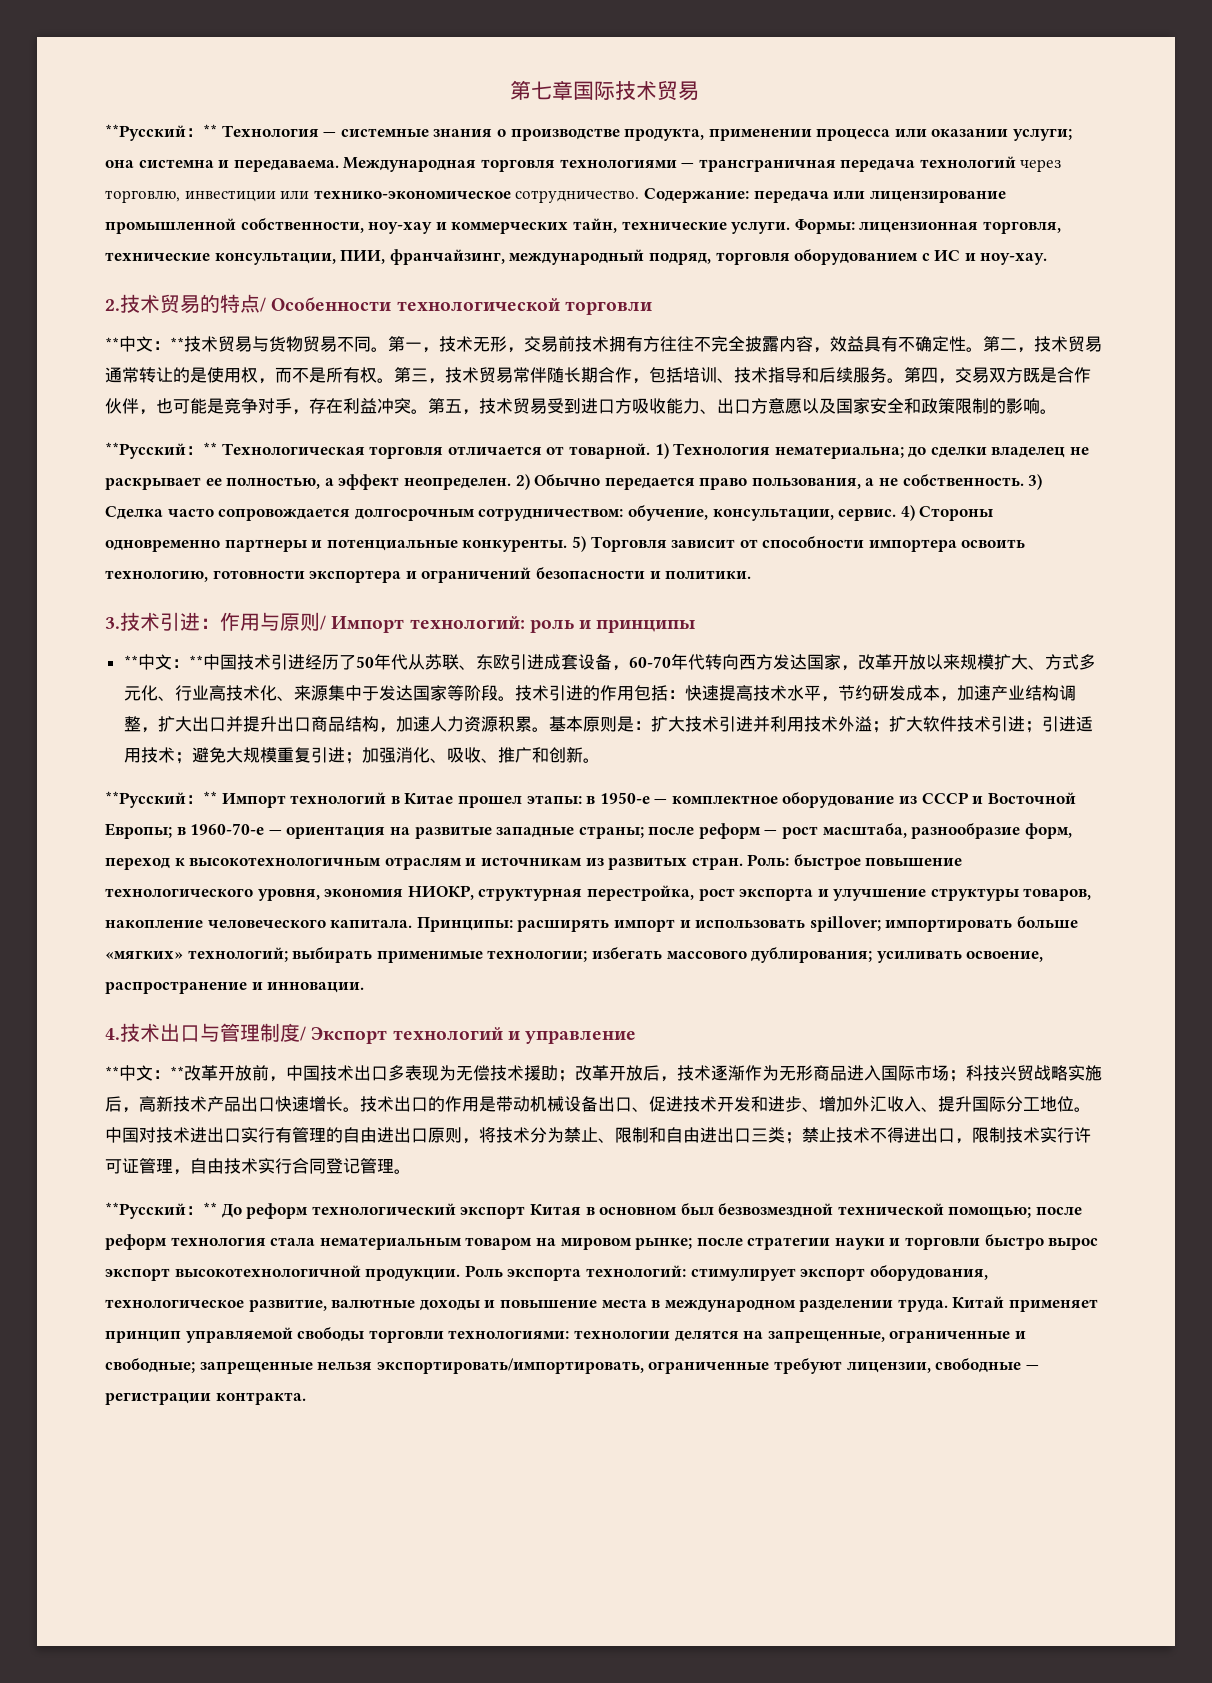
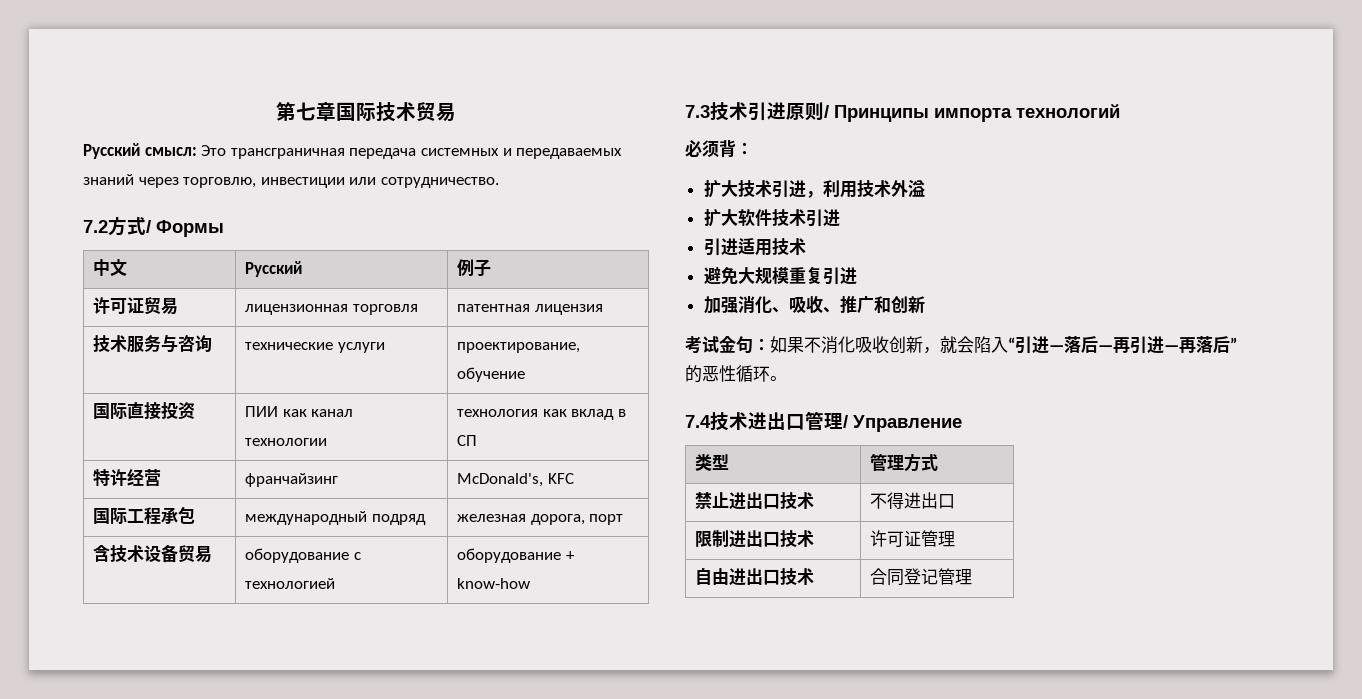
[105,124,1073,141] [105,156,1016,172] **Русский：** Технология — системные знания о производстве продукта, применении процесса или оказании услуги; она системна и передаваема. Международная торговля технологиями — трансграничная передача технологий -> [83,143,623,159] [83,174,134,185] Русский смысл: Это трансграничная передача системных и передаваемых знаний
[313,190,511,199] технико-экономическое -> (377, 181) none
[643,188,1006,203] [105,218,1061,234] [105,249,1048,265] [105,294,652,315] [105,336,1102,353] [105,367,1091,384] [105,398,1057,415] [105,442,1090,459] [105,474,1043,490] [105,505,994,521] [105,536,1026,552] [105,567,752,583] [105,612,697,633] [123,653,1096,671] [123,685,1076,702] [123,716,651,733] Содержание: передача или лицензирование промышленной собственности, ноу-хау и коммерческих тайн, технические услуги. Формы: лицензионная торговля, технические консультации, ПИИ, франчайзинг, международный подряд, торговля оборудованием с ИС и ноу-хау. // 2.技术贸易的特点/ Особенности технологической торговли // **中文：**技术贸易与货物贸易不同。第一，技术无形，交易前技术拥有方往往不完全披露内容，效益具有不确定性。第二，技术贸易通常转让的是使用权，而不是所有权。第三，技术贸易常伴随长期合作，包括培训、技术指导和后续服务。第四，交易双方既是合作伙伴，也可能是竞争对手，存在利益冲突。第五，技术贸易受到进口方吸收能力、出口方意愿以及国家安全和政策限制的影响。 // **Русский：** Технологическая торговля отличается от товарной. 1) Технология нематериальна; до сделки владелец не раскрывает ее полностью, а эффект неопределен. 2) Обычно передается право пользования, а не собственность. 3) Сделка часто сопровождается долгосрочным сотрудничеством: обучение, консультации, сервис. 4) Стороны одновременно партнеры и потенциальные конкуренты. 5) Торговля зависит от способности импортера освоить технологию, готовности экспортера и ограничений безопасности и политики. // 3.技术引进：作用与原则/ Импорт технологий: роль и принципы // **中文：**中国技术引进经历了50年代从苏联、东欧引进成套设备，60-70年代转向西方发达国家，改革开放以来规模扩大、方式多元化、行业高技术化、来源集中于发达国家等阶段。技术引进的作用包括：快速提高技术水平，节约研发成本，加速产业结构调整，扩大出口并提升出口商品结构，加速人力资源积累。基本原则是： -> [83,216,224,237] [93,259,128,277] [245,261,303,277] [457,259,492,277] [93,297,179,315] [245,304,418,315] [457,304,603,315] [93,334,213,352] [245,342,385,353] [457,342,581,353] [457,367,526,382] [93,402,196,420] [245,406,354,417] [245,438,328,446] [457,409,626,420] [457,435,478,446] [93,469,162,487] [245,473,339,487] [457,473,574,487] [93,506,196,525] [245,511,426,525] [457,514,624,525] [93,544,213,563] [245,548,361,563] [245,578,336,589] [457,548,575,563] [457,578,531,589] [685,102,1120,122] [685,140,753,158] // 7.2方式/ Формы // 中文 | Русский | 例子 // 许可证贸易 | лицензионная торговля | патентная лицензия // 技术服务与咨询 | технические услуги | проектирование, обучение // 国际直接投资 | ПИИ как канал технологии | технология как вклад в СП // 特许经营 | франчайзинг | McDonald's, KFC // 国际工程承包 | международный подряд | железная дорога, порт // 含技术设备贸易 | оборудование с технологией | оборудование + know-how // 7.3技术引进原则/ Принципы импорта технологий // 必须背： //
[752,716,770,732] 并 -> [805,191,823,198] ，
[871,721,889,733] ； -> (925, 188) //
[1024,721,1042,733] ； -> (840, 218) //
[174,752,192,764] ； -> (806, 246) //
[344,752,362,764] ； -> (857, 276) //
[582,758,600,763] [105,791,1076,808] [105,823,1072,839] [105,854,963,870] [105,885,1092,901] [105,916,1078,932] [105,947,1044,963] [105,981,365,994] [105,1023,637,1044] [105,1065,1102,1082] [105,1096,1091,1113] [105,1127,1091,1144] [105,1158,411,1175] [105,1202,1083,1219] [105,1234,1099,1250] [105,1265,988,1281] [105,1296,1099,1312] [105,1327,1026,1343] [105,1358,1039,1374] [105,1392,306,1405] 。 // **Русский：** Импорт технологий в Китае прошел этапы: в 1950-е — комплектное оборудование из СССР и Восточной Европы; в 1960-70-е — ориентация на развитые западные страны; после реформ — рост масштаба, разнообразие форм, переход к высокотехнологичным отраслям и источникам из развитых стран. Роль: быстрое повышение технологического уровня, экономия НИОКР, структурная перестройка, рост экспорта и улучшение структуры товаров, накопление человеческого капитала. Принципы: расширять импорт и использовать spillover; импортировать больше «мягких» технологий; выбирать применимые технологии; избегать массового дублирования; усиливать освоение, распространение и инновации. // 4.技术出口与管理制度/ Экспорт технологий и управление // **中文：**改革开放前，中国技术出口多表现为无偿技术援助；改革开放后，技术逐渐作为无形商品进入国际市场；科技兴贸战略实施后，高新技术产品出口快速增长。技术出口的作用是带动机械设备出口、促进技术开发和进步、增加外汇收入、提升国际分工地位。中国对技术进出口实行有管理的自由进出口原则，将技术分为禁止、限制和自由进出口三类；禁止技术不得进出口，限制技术实行许可证管理，自由技术实行合同登记管理。 // **Русский：** До реформ технологический экспорт Китая в основном был безвозмездной технической помощью; после реформ технология стала нематериальным товаром на мировом рынке; после стратегии науки и торговли быстро вырос экспорт высокотехнологичной продукции. Роль экспорта технологий: стимулирует экспорт оборудования, технологическое развитие, валютные доходы и повышение места в международном разделении труда. Китай применяет принцип управляемой свободы торговли технологиями: технологии делятся на запрещенные, ограниченные и свободные; запрещенные нельзя экспортировать/импортировать, ограниченные требуют лицензии, свободные — регистрации контракта. -> [685,335,1237,354] [685,365,787,383] [685,411,962,432] [695,454,730,471] [870,453,939,472] [695,491,815,510] [870,492,956,509] [695,530,815,548] [870,530,956,547] [695,567,815,586] [870,568,973,586] // 考试金句：如果不消化吸收创新，就会陷入“引进—落后—再引进—再落后”的恶性循环。 // 7.4技术进出口管理/ Управление // 类型 | 管理方式 // 禁止进出口技术 | 不得进出口 // 限制进出口技术 | 许可证管理 // 自由进出口技术 | 合同登记管理

